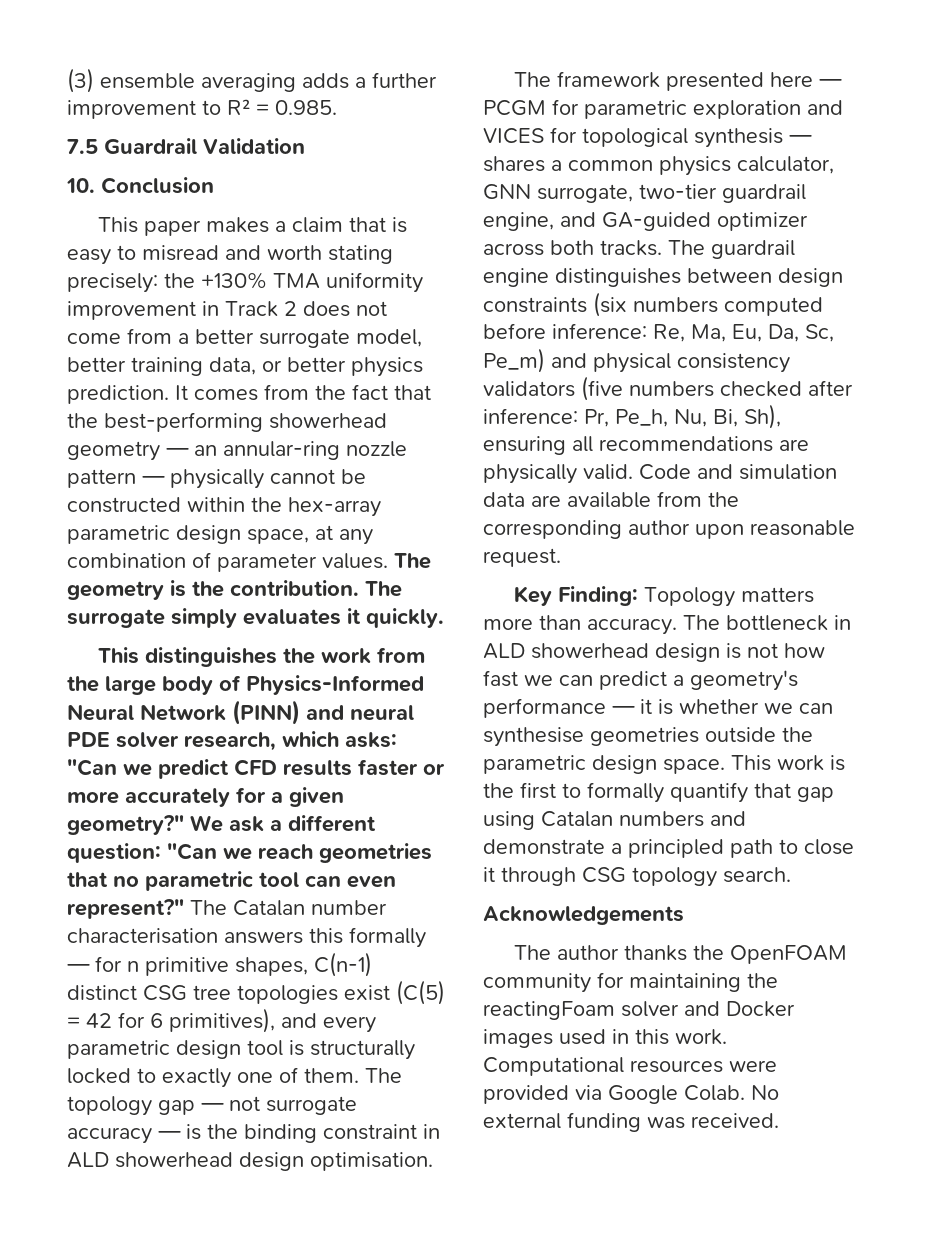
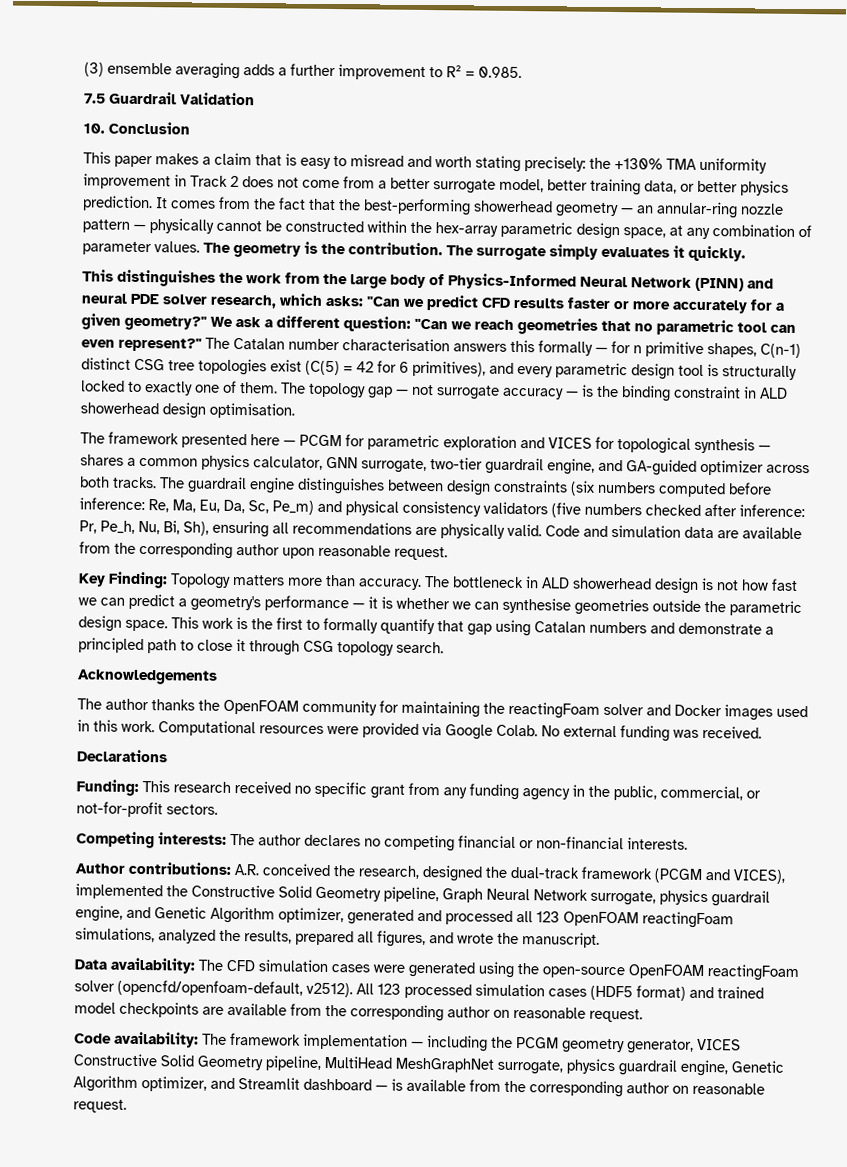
(779, 1120) none -> [77,749,168,763] [76,779,761,801] [76,801,218,818] [76,831,688,852] [75,861,785,884] [75,883,770,907] [75,905,734,929] [75,927,600,948] [74,957,799,982] [74,979,764,1001] [74,1001,643,1023] [74,1031,741,1054] [73,1053,784,1077] [73,1075,765,1098] [73,1099,127,1113] // Declarations // Funding: This research received no specific grant from any funding agency in the public, commercial, or not-for-profit sectors. // Competing interests: The author declares no competing financial or non-financial interests. // Author contributions: A.R. conceived the research, designed the dual-track framework (PCGM and VICES), implemented the Constructive Solid Geometry pipeline, Graph Neural Network surrogate, physics guardrail engine, and Genetic Algorithm optimizer, generated and processed all 123 OpenFOAM reactingFoam simulations, analyzed the results, prepared all figures, and wrote the manuscript. // Data availability: The CFD simulation cases were generated using the open-source OpenFOAM reactingFoam solver (opencfd/openfoam-default, v2512). All 123 processed simulation cases (HDF5 format) and trained model checkpoints are available from the corresponding author on reasonable request. // Code availability: The framework implementation — including the PCGM geometry generator, VICES Constructive Solid Geometry pipeline, MultiHead MeshGraphNet surrogate, physics guardrail engine, Genetic Algorithm optimizer, and Streamlit dashboard — is available from the corresponding author on reasonable request.

